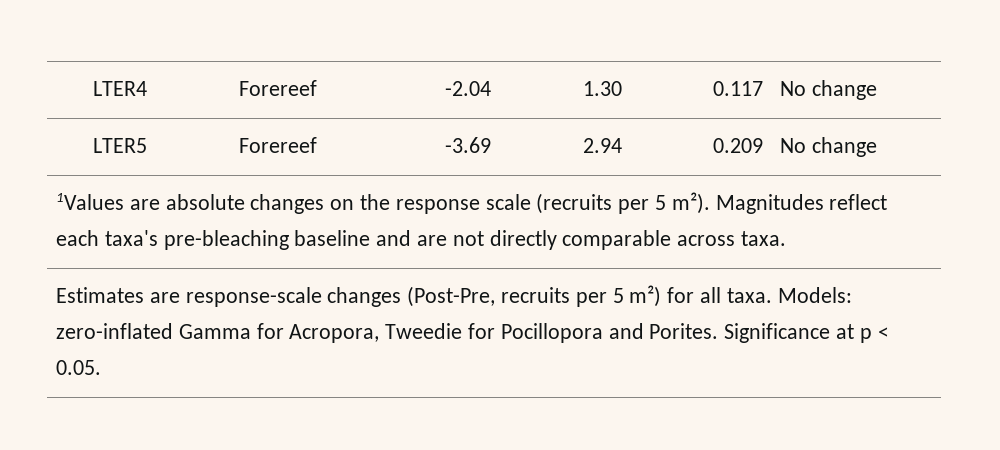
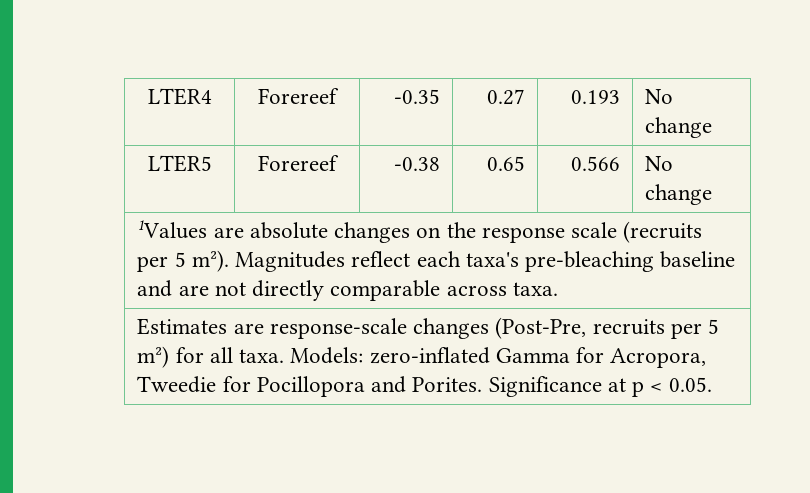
[445,81,492,96] [583,81,623,96] [713,81,764,96] -2.04 | 1.30 | 0.117 -> [393,89,440,104] [486,89,525,105] [570,90,620,104] -0.35 | 0.27 | 0.193
[445,137,492,153] [583,138,623,153] [713,138,764,153] -3.69 | 2.94 | 0.209 -> [393,157,440,171] [486,156,525,171] [570,156,620,171] -0.38 | 0.65 | 0.566

